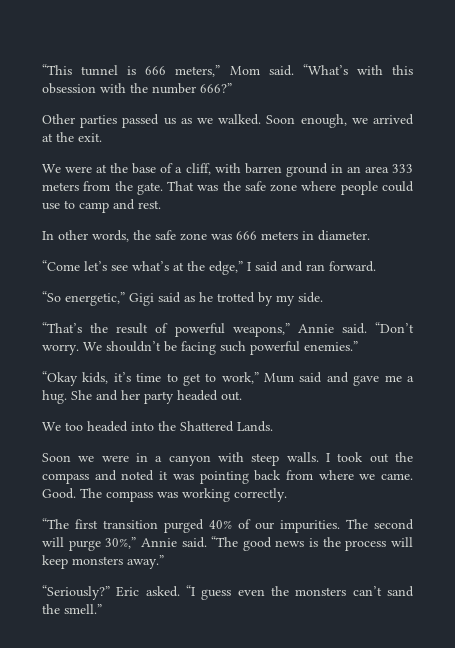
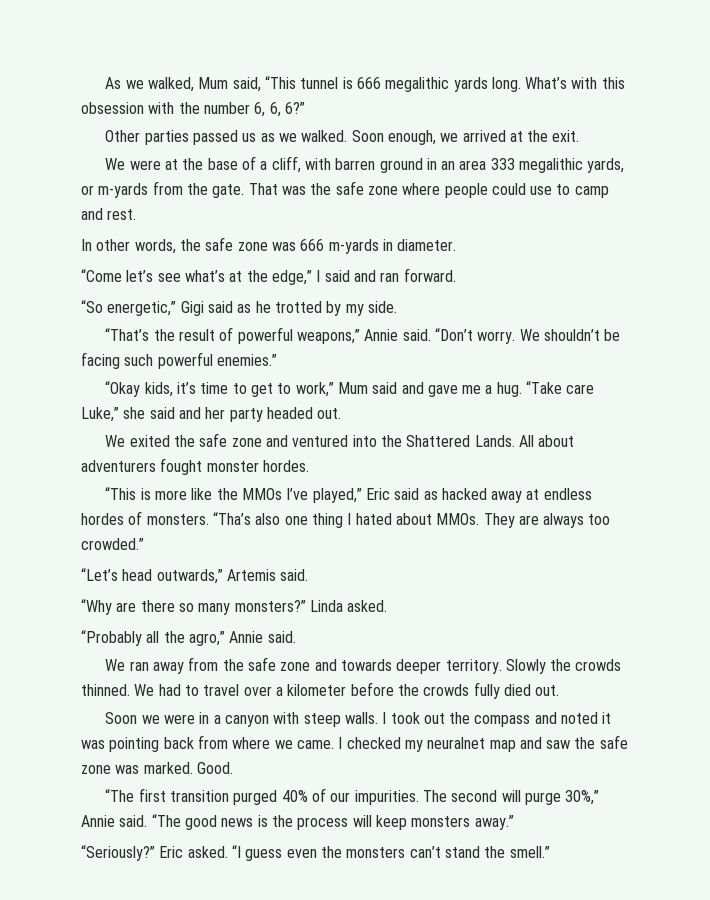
[42,64,348,77] “This tunnel is 666 meters,” Mom said. “What’s -> [105,76,568,92] As we walked, Mum said, “This tunnel is 666 megalithic yards long. What’s
[200,83,232,93] 666?” -> [254,102,305,117] 6, 6, 6?”
[42,182,79,191] meters -> [519,158,625,173] [81,183,149,198] megalithic yards, or m-yards
[261,231,298,240] meters -> [328,239,379,254] m-yards
[71,390,92,400] She -> [526,381,595,394] [81,407,175,422] “Take care Luke,” she said
[65,421,273,432] too headed into the Shattered Lands. -> [129,433,575,447] [81,458,309,475] [105,487,592,503] [81,511,611,528] [81,538,144,550] [81,568,309,584] [81,599,388,615] [81,630,296,646] [105,657,622,674] [81,682,560,699] exited the safe zone and ventured into the Shattered Lands. All about adventurers fought monster hordes. // “This is more like the MMOs I’ve played,” Eric said as hacked away at endless hordes of monsters. “Tha’s also one thing I hated about MMOs. They are always too crowded.” // “Let’s head outwards,” Artemis said. // “Why are there so many monsters?” Linda asked. // “Probably all the agro,” Annie said. // We ran away from the safe zone and towards deeper territory. Slowly the crowds thinned. We had to travel over a kilometer before the crowds fully died out.
[42,488,287,502] Good. The compass was working correctly. -> [338,735,628,752] [81,762,233,774] I checked my neuralnet map and saw the safe zone was marked. Good.
[387,586,414,597] sand -> [444,846,480,858] stand

